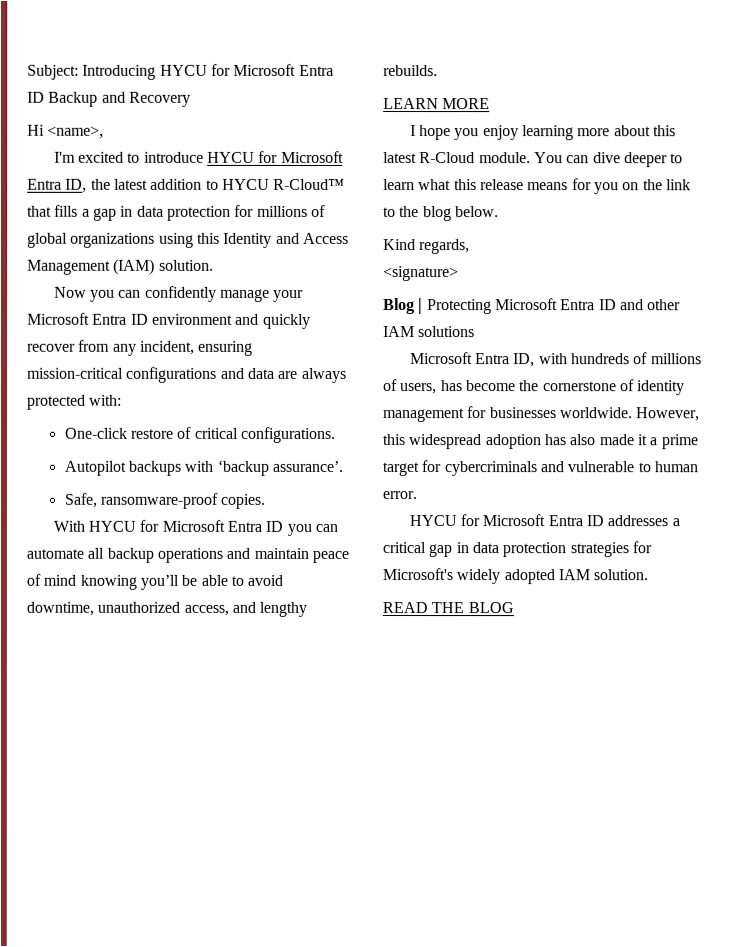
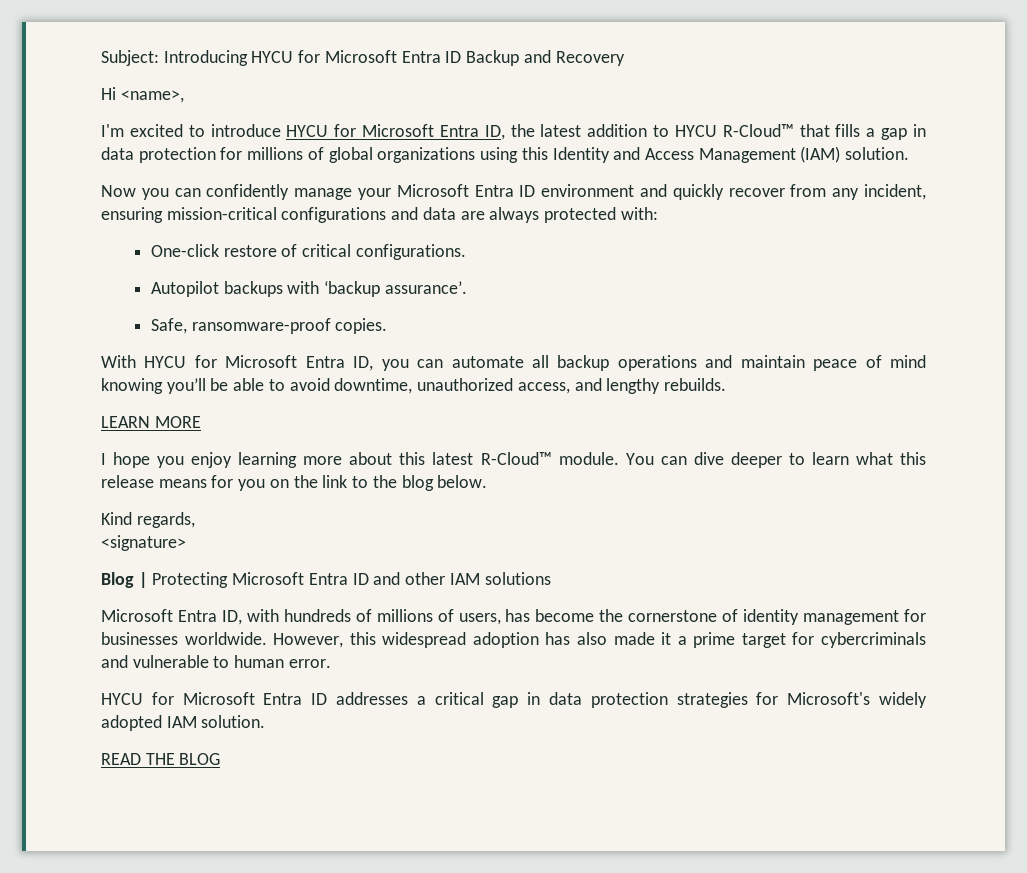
[265,520,284,532] ID -> [353,356,374,371] ID,
[419,152,476,164] R-Cloud -> [480,452,552,465] R-Cloud™

